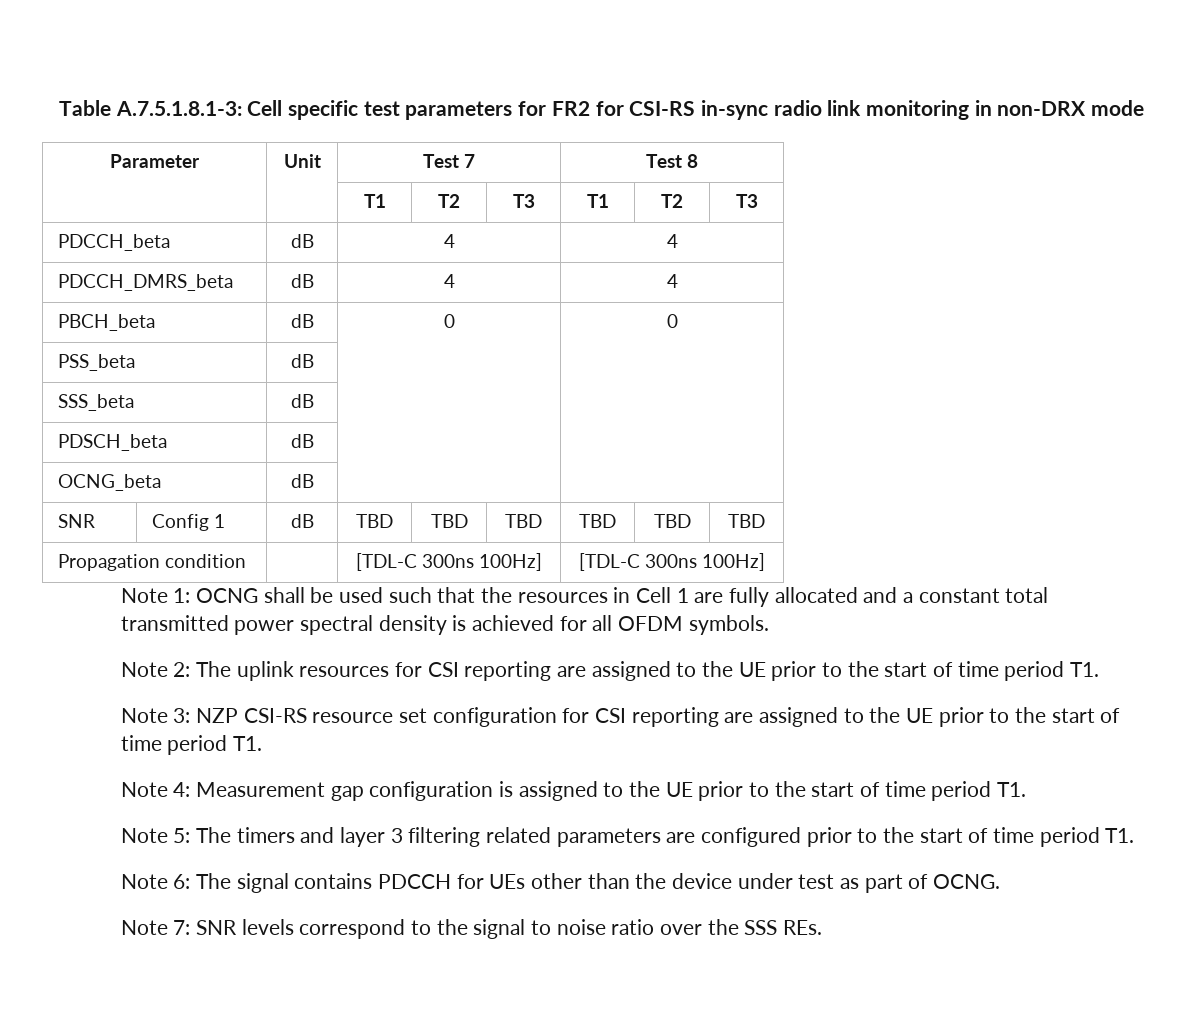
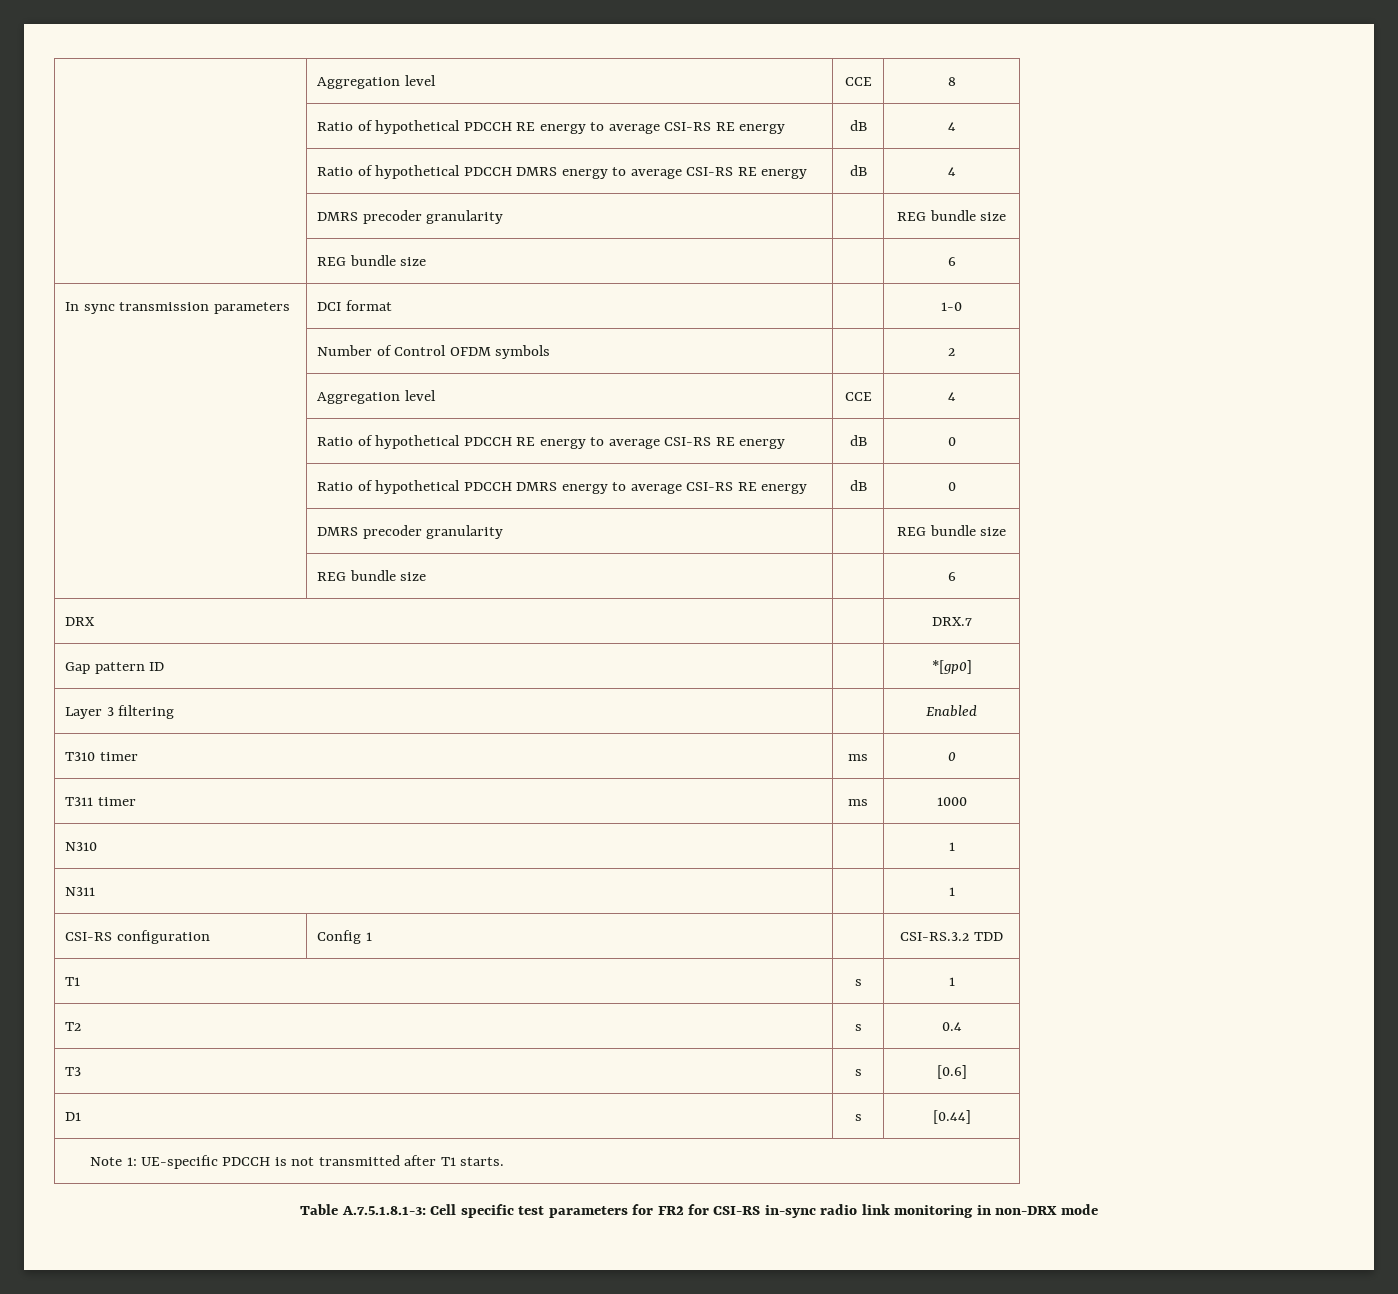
(59, 108) none -> [317,75,436,89] [844,77,872,86] [947,77,956,86] [317,120,786,134] [849,120,867,131] [947,122,956,131] [317,165,808,179] [849,165,867,176] [947,167,956,176] [317,210,504,224] [897,210,1006,221] [317,255,427,266] [947,257,956,266] [65,302,290,314] [317,300,392,311] [941,302,962,311] [317,345,551,359] [948,348,955,356] [317,390,436,404] [844,392,872,401] [947,392,956,401] [317,435,786,449] [849,435,867,446] [947,437,956,446] [317,480,808,494] [849,480,867,491] [947,482,956,491] [317,525,504,539] [897,525,1006,536] [317,570,427,581] [947,572,956,581] [65,617,96,626] [931,617,972,626] [65,662,165,674] [931,660,972,674] [65,705,175,719] [926,705,977,717] [65,752,138,761] [848,754,868,761] [947,752,956,761] [65,797,136,806] [848,799,868,806] [936,797,967,806] [65,842,98,851] [948,842,955,851] [65,887,96,896] [948,887,955,896] [65,930,210,944] [317,930,372,944] [900,932,1003,941] [65,977,81,986] [854,979,862,986] [948,977,955,986] [65,1022,82,1031] [854,1024,862,1031] [941,1022,962,1031] [65,1067,82,1076] [854,1069,862,1076] [936,1065,967,1079] [65,1112,82,1121] [854,1114,862,1121] [932,1110,971,1124] [90,1155,505,1169] | Aggregation level | CCE | 8 // | Ratio of hypothetical PDCCH RE energy to average CSI-RS RE energy | dB | 4 // | Ratio of hypothetical PDCCH DMRS energy to average CSI-RS RE energy | dB | 4 // | DMRS precoder granularity | | REG bundle size // | REG bundle size | | 6 // In sync transmission parameters | DCI format | | 1-0 // | Number of Control OFDM symbols | | 2 // | Aggregation level | CCE | 4 // | Ratio of hypothetical PDCCH RE energy to average CSI-RS RE energy | dB | 0 // | Ratio of hypothetical PDCCH DMRS energy to average CSI-RS RE energy | dB | 0 // | DMRS precoder granularity | | REG bundle size // | REG bundle size | | 6 // DRX | | DRX.7 // Gap pattern ID | | *[gp0] // Layer 3 filtering | | Enabled // T310 timer | ms | 0 // T311 timer | ms | 1000 // N310 | | 1 // N311 | | 1 // CSI-RS configuration | Config 1 | | CSI-RS.3.2 TDD // T1 | s | 1 // T2 | s | 0.4 // T3 | s | [0.6] // D1 | s | [0.44] // Note 1: UE-specific PDCCH is not transmitted after T1 starts. //
[110,154,200,168] [283,154,321,168] [422,154,476,168] [645,154,699,168] [363,194,386,208] [438,194,460,208] [512,194,535,208] [586,194,609,208] [661,194,683,208] [735,194,758,208] [58,234,171,251] [290,234,314,248] [443,234,455,248] [666,234,678,248] [58,274,234,291] [290,274,314,288] [443,274,455,288] [666,274,678,288] [58,314,156,331] [290,314,314,328] [443,314,455,328] [666,314,678,328] [58,354,136,371] [290,354,314,368] [58,394,135,411] [290,394,314,408] [58,434,168,451] [290,434,314,448] [58,474,162,491] [290,474,314,488] [58,514,96,528] [152,514,226,531] [290,514,314,528] [356,514,393,528] [430,514,468,528] [505,514,542,528] [579,514,616,528] [653,514,691,528] [728,514,765,528] [58,554,247,571] [355,553,543,571] [578,553,766,571] [120,587,1049,607] [120,615,769,635] [120,661,1100,681] [120,707,1121,727] [120,735,263,755] [120,781,1027,801] [120,827,1135,847] [120,873,1001,893] [120,919,823,939] // Parameter | Unit | Test 7 | Test 8 // | | T1 | T2 | T3 | T1 | T2 | T3 // PDCCH_beta | dB | 4 | 4 // PDCCH_DMRS_beta | dB | 4 | 4 // PBCH_beta | dB | 0 | 0 // PSS_beta | dB | | // SSS_beta | dB | | // PDSCH_beta | dB | | // OCNG_beta | dB | | // SNR | Config 1 | dB | TBD | TBD | TBD | TBD | TBD | TBD // Propagation condition | | [TDL-C 300ns 100Hz] | [TDL-C 300ns 100Hz] // Note 1: OCNG shall be used such that the resources in Cell 1 are fully allocated and a constant total transmitted power spectral density is achieved for all OFDM symbols. // Note 2: The uplink resources for CSI reporting are assigned to the UE prior to the start of time period T1. // Note 3: NZP CSI-RS resource set configuration for CSI reporting are assigned to the UE prior to the start of time period T1. // Note 4: Measurement gap configuration is assigned to the UE prior to the start of time period T1. // Note 5: The timers and layer 3 filtering related parameters are configured prior to the start of time period T1. // Note 6: The signal contains PDCCH for UEs other than the device under test as part of OCNG. // Note 7: SNR levels correspond to the signal to noise ratio over the SSS REs. -> (1098, 1209) none

